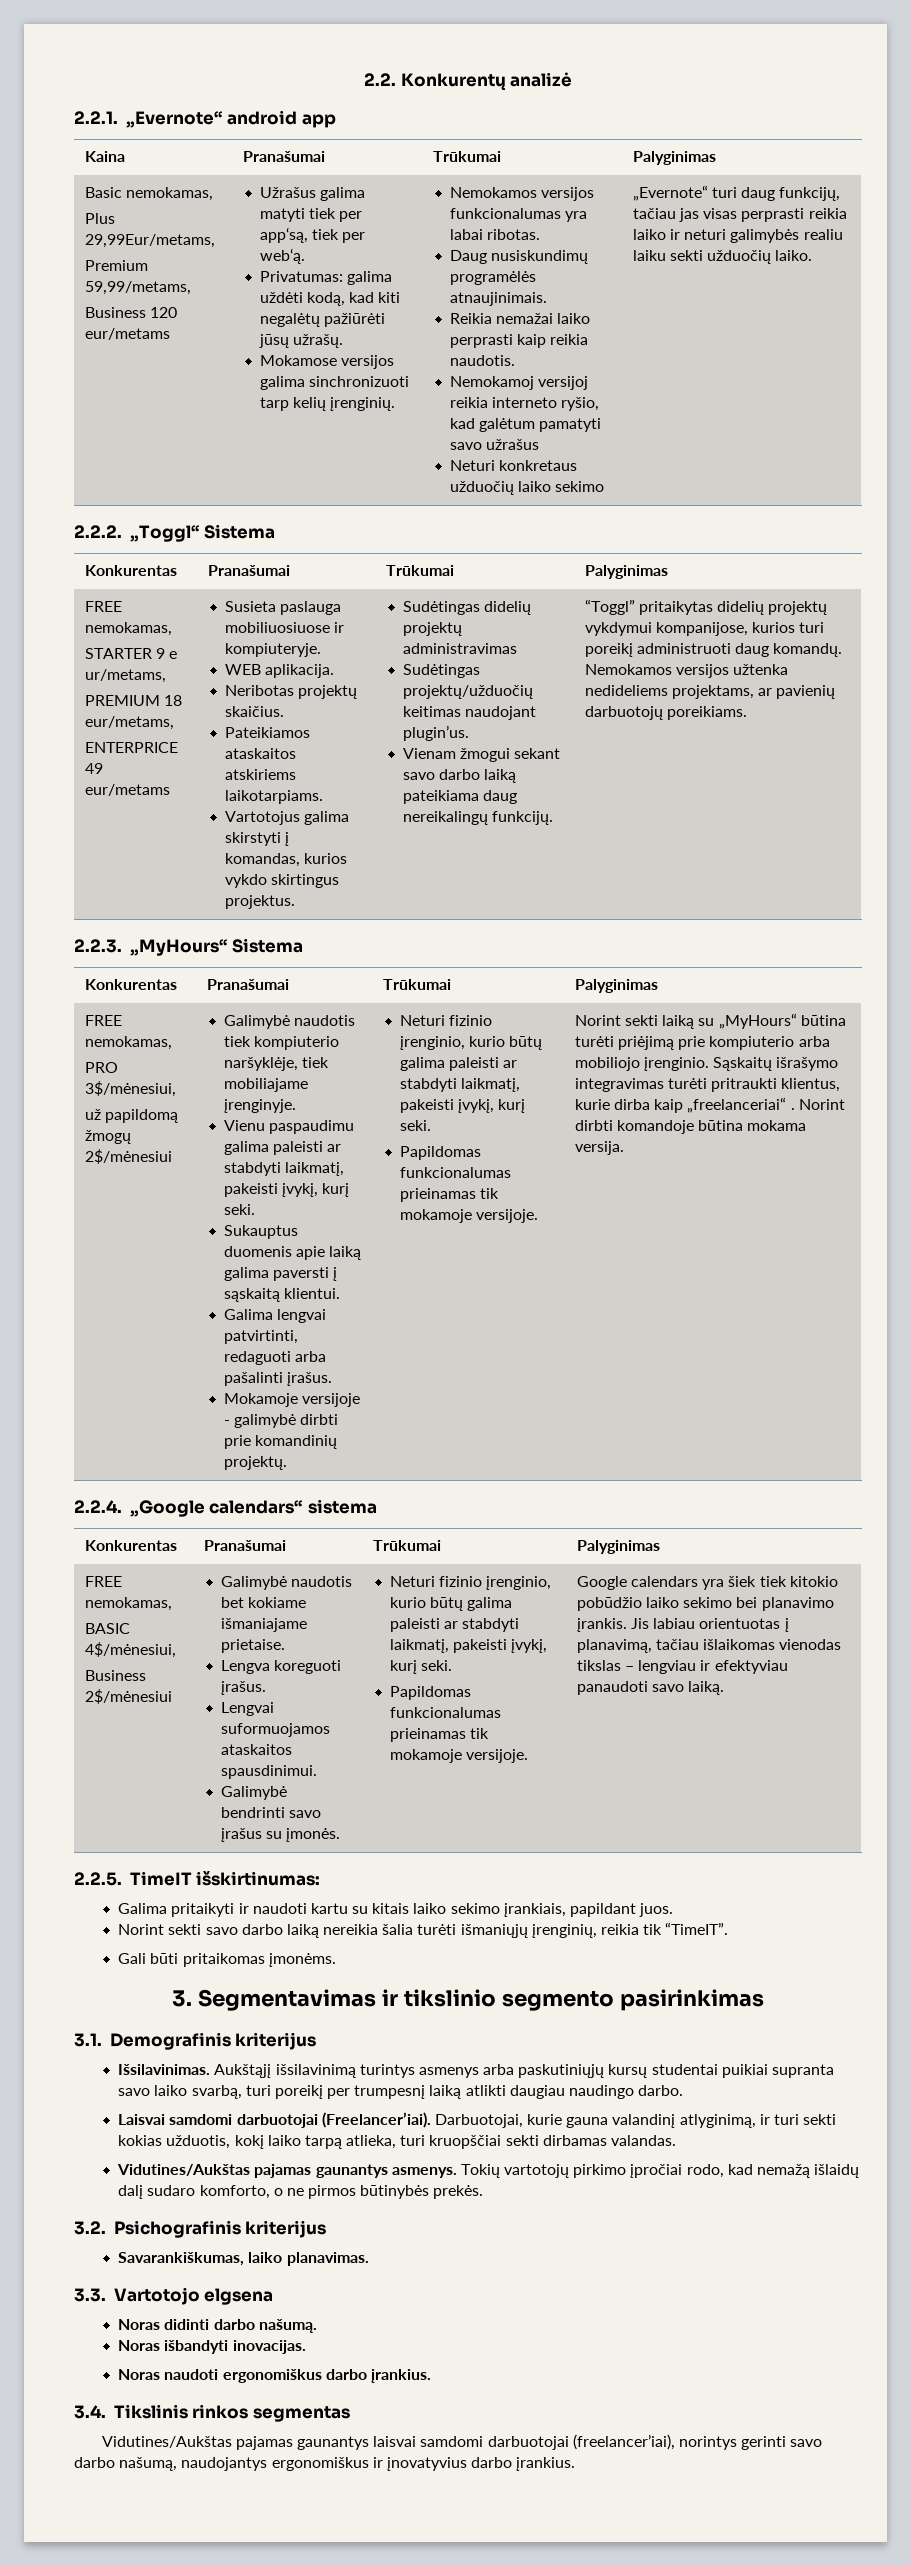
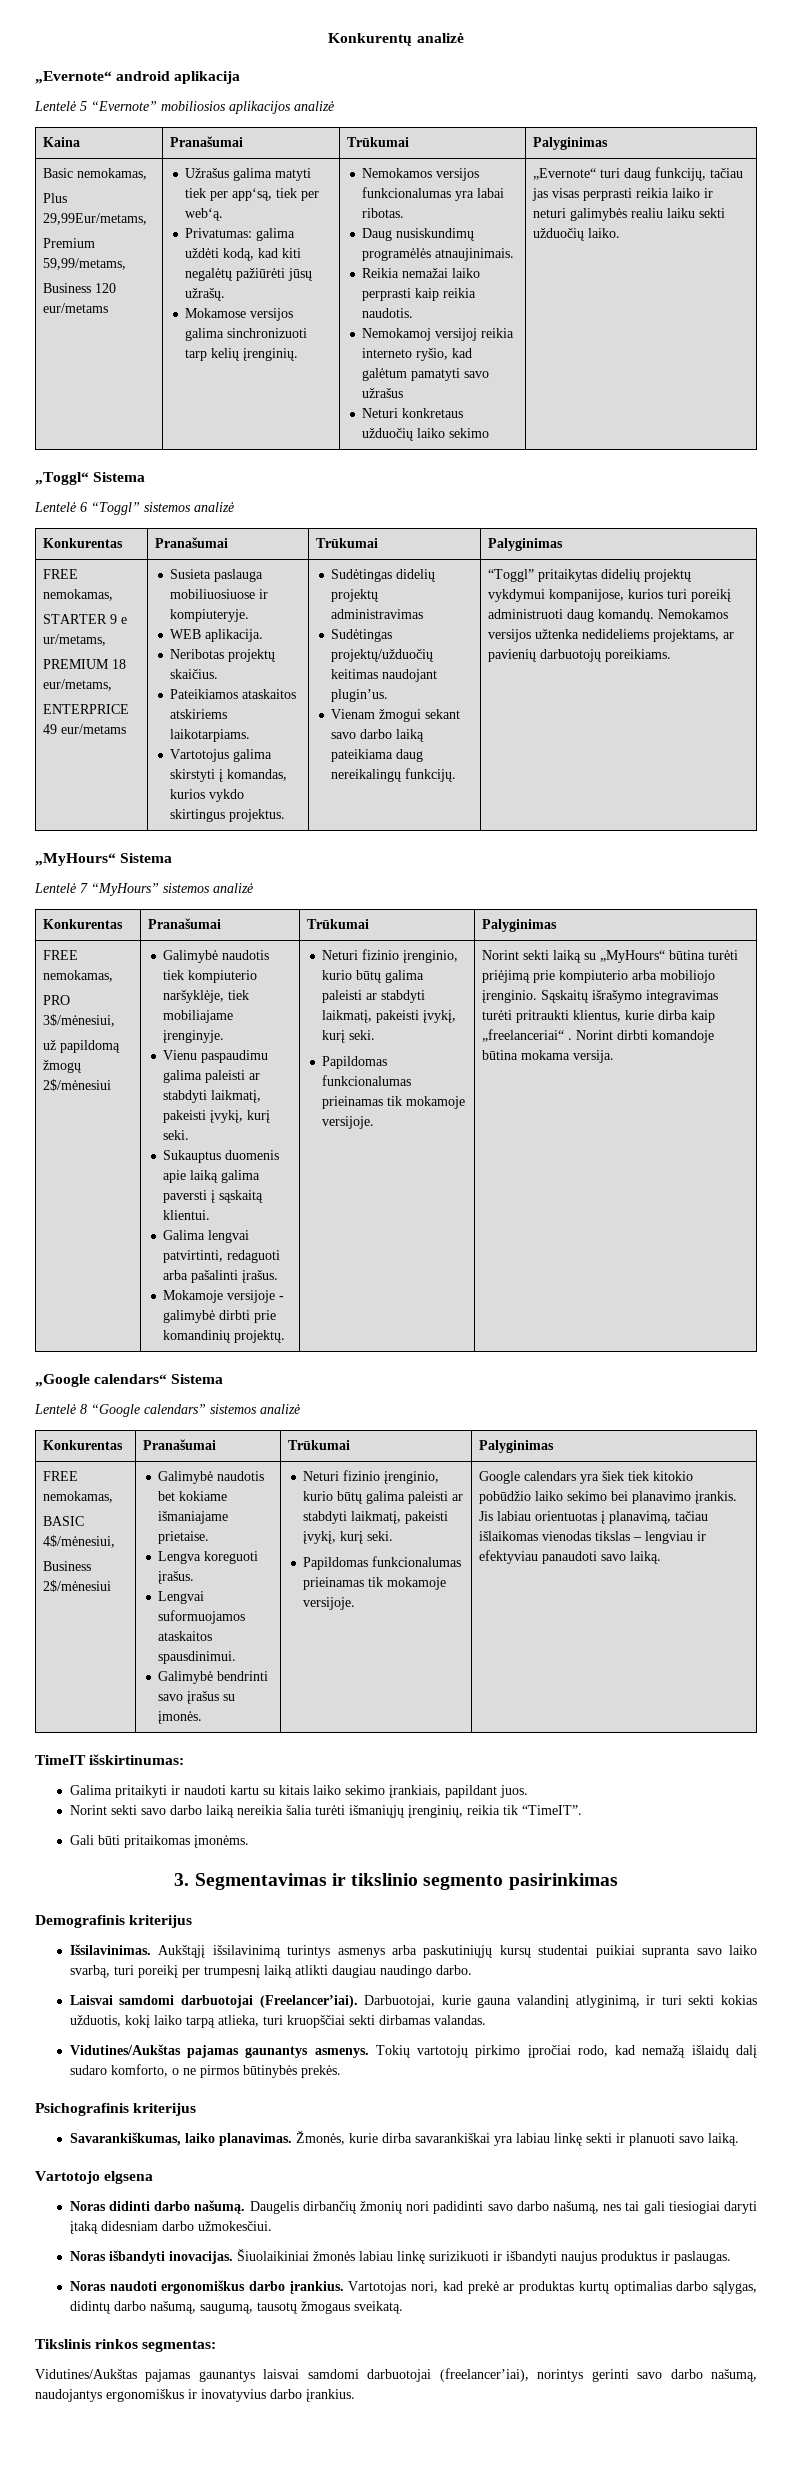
[363,73,396,86] 2.2. -> (328, 39) none
[74,111,118,124] 2.2.1. -> (464, 37) none
[301,114,336,128] app -> [174,71,241,84] [34,101,334,114] aplikacija // Lentelė 5 “Evernote” mobiliosios aplikacijos analizė
[74,525,122,538] 2.2.2. -> (621, 233) none
(276, 531) none -> [34,502,234,515] // Lentelė 6 “Toggl” sistemos analizė
[74,939,122,953] 2.2.3. -> (672, 655) none
(304, 945) none -> [34,883,253,896] // Lentelė 7 “MyHours” sistemos analizė
[74,1500,122,1513] 2.2.4. -> (615, 1056) none
[307,1499,377,1514] sistema -> [171,1374,224,1384] [34,1404,300,1417] Sistema // Lentelė 8 “Google calendars” sistemos analizė
[74,1872,122,1886] 2.2.5. -> (662, 1557) none
[74,2033,102,2047] 3.1. -> (618, 1881) none
[74,2221,106,2235] 3.2. -> (341, 2071) none
[74,2288,106,2302] // 3.3. -> [295,2131,739,2146] Žmonės, kurie dirba savarankiškai yra labiau linkę sekti ir planuoti savo laiką. //
[118,2340,306,2354] // Noras išbandyti inovacijas. -> [249,2201,758,2214] [69,2221,272,2234] [69,2249,731,2264] Daugelis dirbančių žmonių nori padidinti savo darbo našumą, nes tai gali tiesiogiai daryti įtaką didesniam darbo užmokesčiui. // Noras išbandyti inovacijas. Šiuolaikiniai žmonės labiau linkę surizikuoti ir išbandyti naujus produktus ir paslaugas.
[74,2405,106,2419] // 3.4. -> [348,2281,758,2294] [69,2301,403,2314] Vartotojas nori, kad prekė ar produktas kurtų optimalias darbo sąlygas, didintų darbo našumą, saugumą, tausotų žmogaus sveikatą. //
[252,2406,350,2422] segmentas -> [142,2340,217,2352] segmentas:
[386,2457,467,2471] įnovatyvius -> [201,2389,266,2402] inovatyvius

